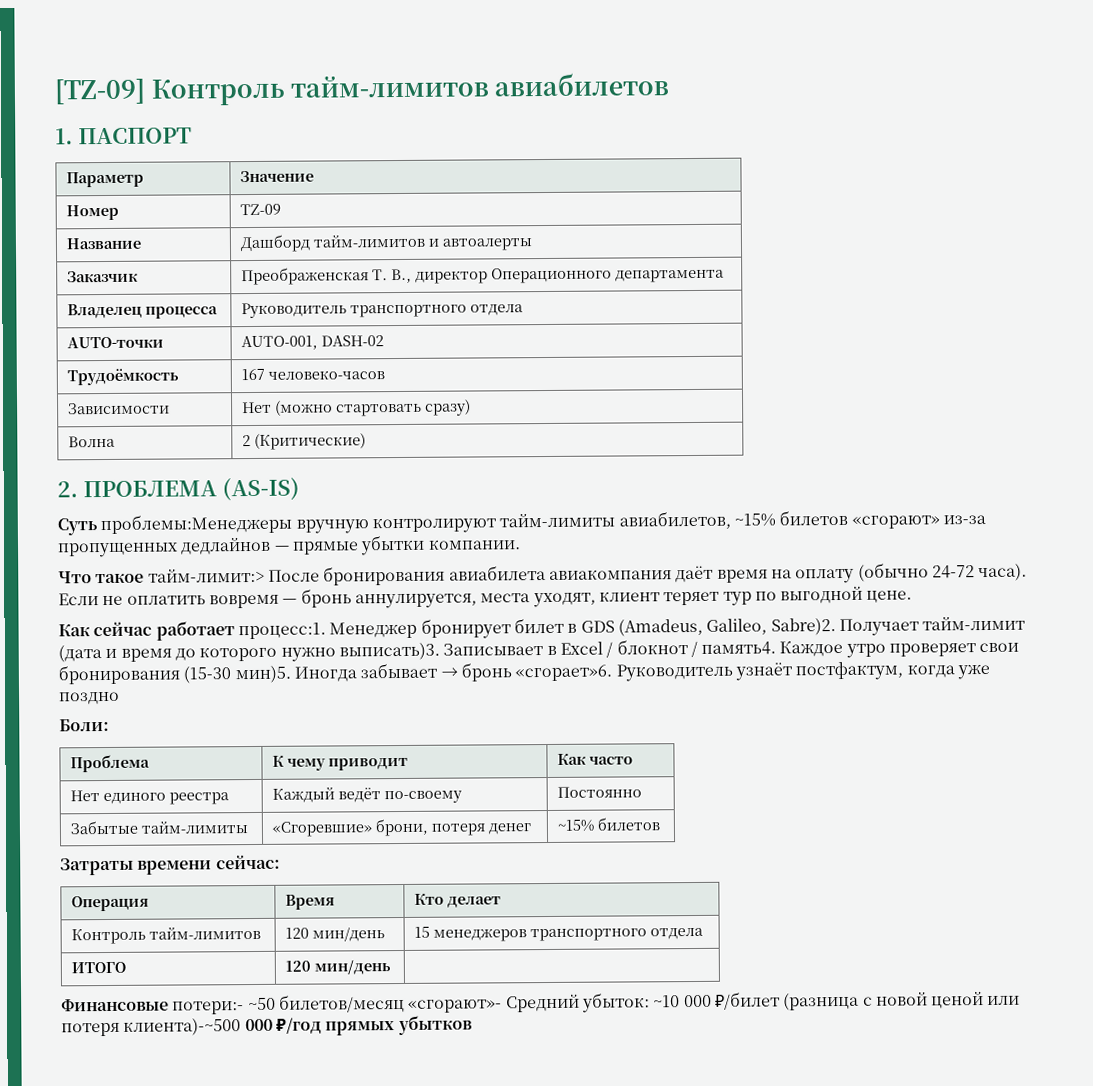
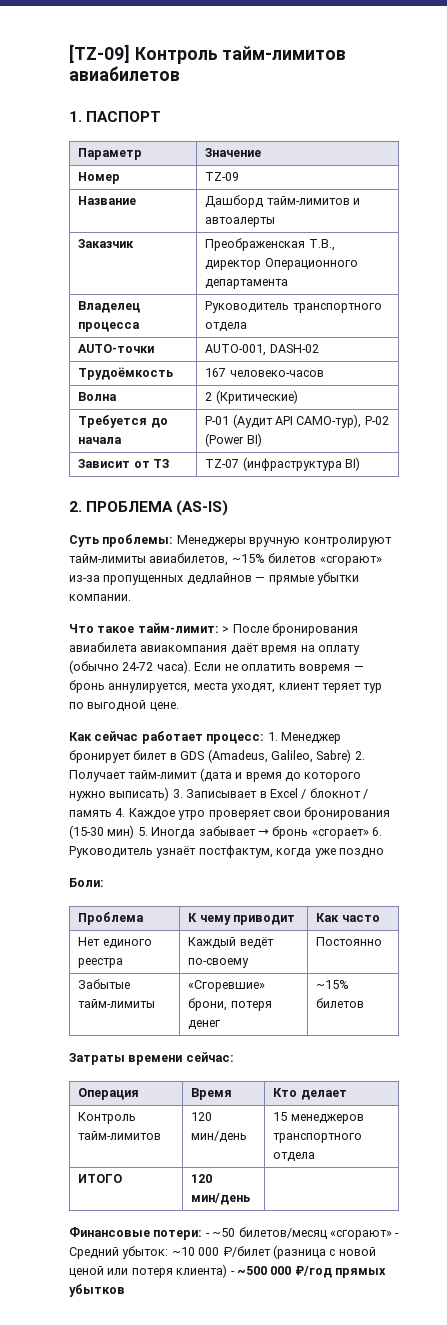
[372,268,413,284] Т. В., -> [308,239,335,251] Т.В.,
[68,402,171,415] [242,399,472,417] [68,435,116,448] [242,433,367,450] Зависимости | Нет (можно стартовать сразу) // Волна | 2 (Критические) -> [78,392,118,401] [205,390,298,404] [78,415,168,428] [78,437,123,444] [205,414,389,428] [205,433,262,447] [78,459,169,468] [205,457,360,471] Волна | 2 (Критические) // Требуется до начала | P-01 (Аудит API САМО-тур), P-02 (Power BI) // Зависит от ТЗ | TZ-07 (инфраструктура BI)
[100,513,293,535] проблемы:Менеджеры -> [102,534,246,547] проблемы: Менеджеры
[147,567,265,583] тайм-лимит:> -> [137,623,230,633] тайм-лимит: >
[237,622,326,640] процесс:1. -> [206,732,278,744] процесс: 1.
[770,618,836,636] Sabre)2. -> [316,749,365,763] Sabre) 2.
[338,642,440,661] выписать)3. -> [109,787,183,801] выписать) 3.
[701,641,777,655] память4. -> [69,808,126,817] память 4.
[234,665,291,684] мин)5. -> [107,825,148,839] мин) 5.
[515,664,613,682] «сгорает»6. -> [311,827,382,839] «сгорает» 6.
[172,993,503,1015] потери:- ~50 билетов/месяц «сгорают»- -> [153,1227,400,1240] потери: - ~50 билетов/месяц «сгорают» -
[123,1018,242,1036] клиента)-~500 -> [176,1264,267,1278] клиента) - ~500

